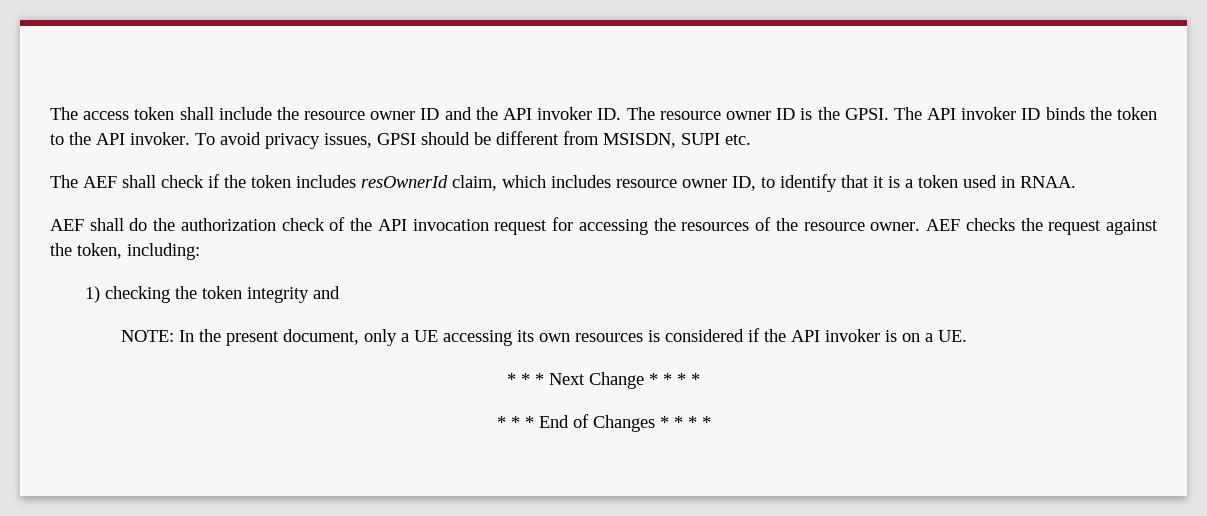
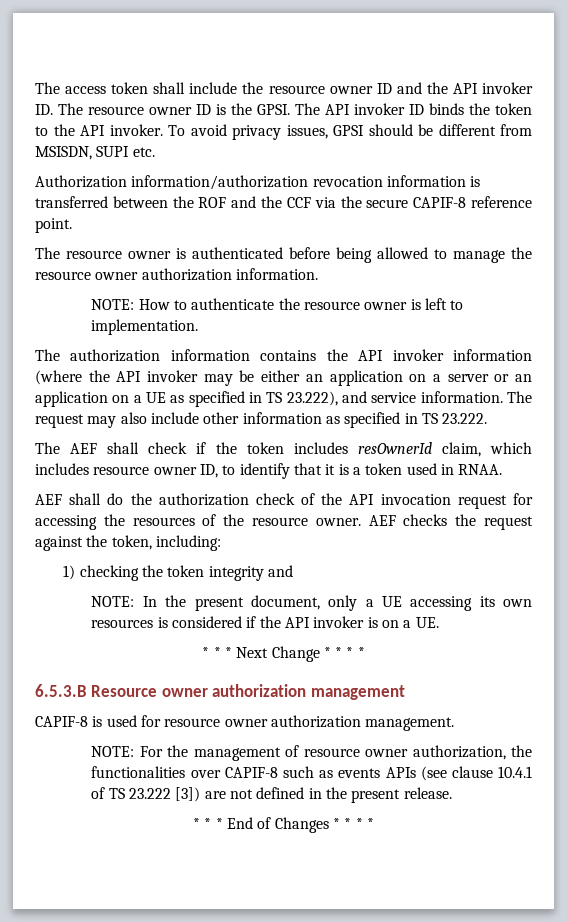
(751, 139) none -> [35,175,481,190] [35,196,532,208] [35,218,72,233] [35,247,532,263] [35,268,318,281] [91,298,464,310] [91,319,199,335] [35,349,532,362] [35,370,532,386] [35,391,532,407] [35,412,488,428] // Authorization information/authorization revocation information is transferred between the ROF and the CCF via the secure CAPIF-8 reference point. // The resource owner is authenticated before being allowed to manage the resource owner authorization information. // NOTE: How to authenticate the resource owner is left to implementation. // The authorization information contains the API invoker information (where the API invoker may be either an application on a server or an application on a UE as specified in TS 23.222), and service information. The request may also include other information as specified in TS 23.222.
(700, 379) none -> [35,684,405,700] [35,715,455,731] [91,745,532,761] [91,766,532,781] [91,787,452,803] // 6.5.3.B Resource owner authorization management // CAPIF-8 is used for resource owner authorization management. // NOTE: For the management of resource owner authorization, the functionalities over CAPIF-8 such as events APIs (see clause 10.4.1 of TS 23.222 [3]) are not defined in the present release.

